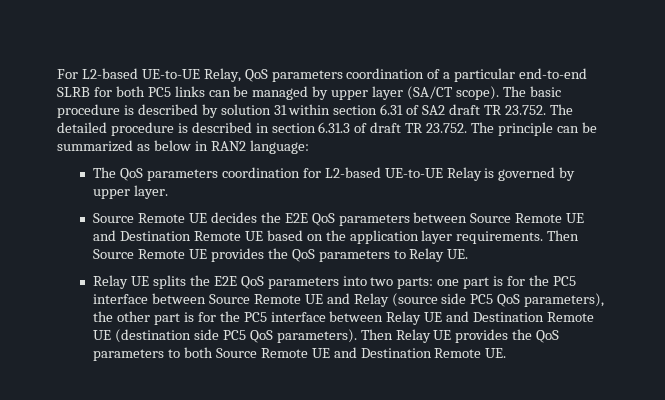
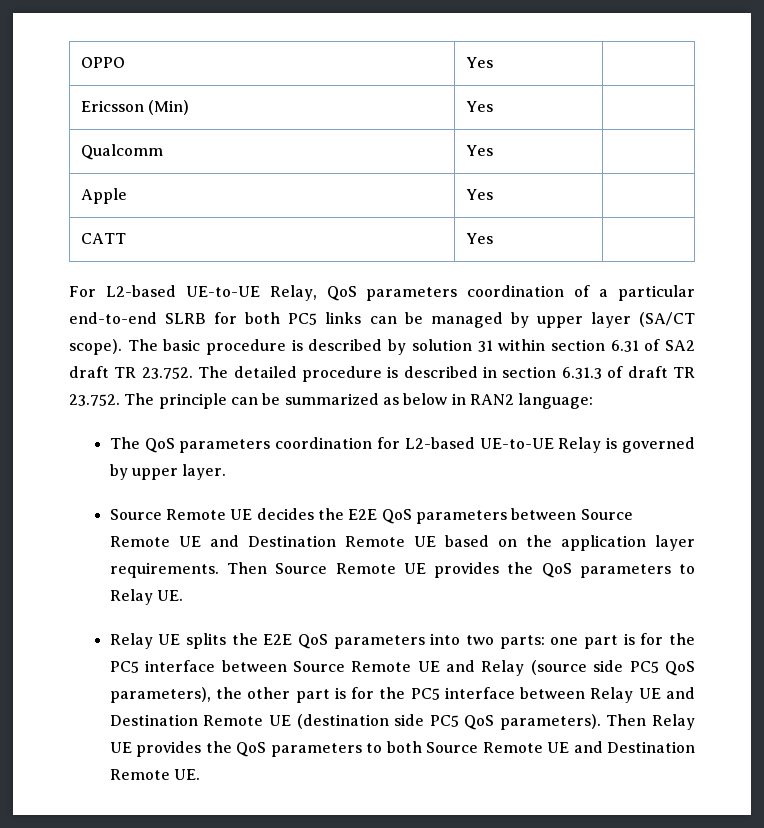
(57, 74) none -> [80,57,125,68] [465,57,493,68] [80,100,190,115] [465,101,493,112] [80,144,163,160] [465,145,493,156] [80,188,127,204] [465,189,493,200] [80,233,126,244] [465,233,493,244] OPPO | Yes | // Ericsson (Min) | Yes | // Qualcomm | Yes | // Apple | Yes | // CATT | Yes | //

